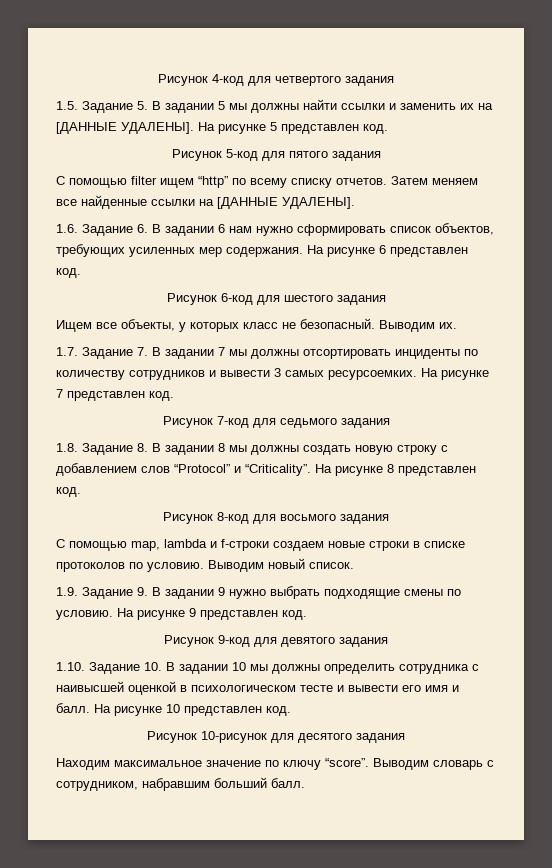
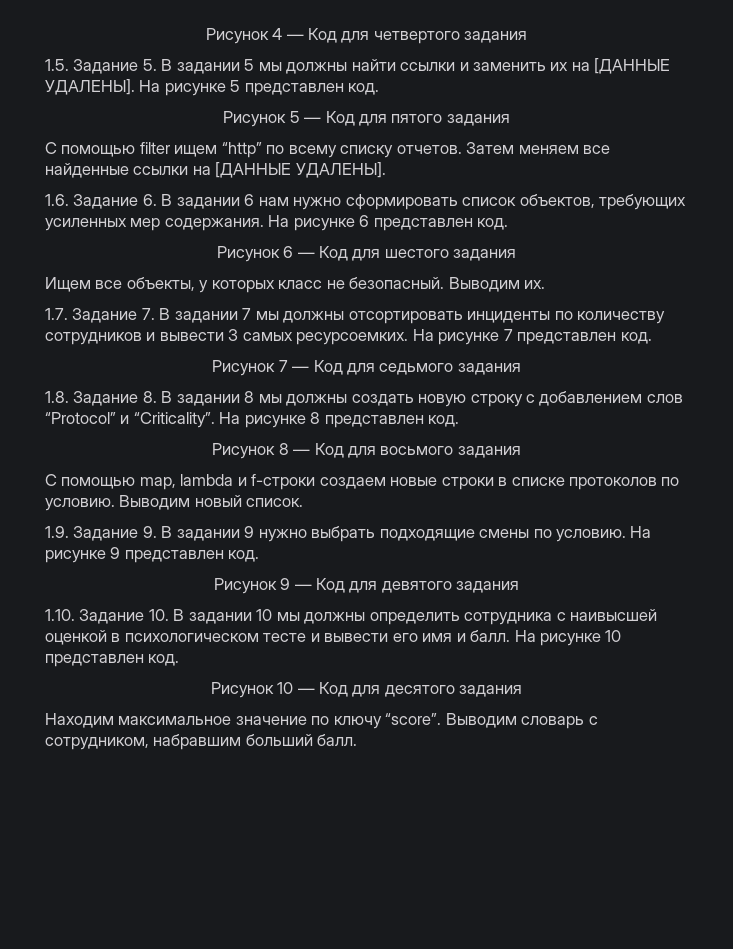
[158,74,244,86] Рисунок 4-код -> [205,28,337,44] Рисунок 4 — Код
[225,149,258,161] 5-код -> [289,111,355,126] 5 — Код
[220,293,253,305] 6-код -> [283,246,348,261] 6 — Код
[216,416,249,428] 7-код -> [278,360,343,375] 7 — Код
[217,512,249,524] 8-код -> [278,443,344,458] 8 — Код
[218,635,250,647] 9-код -> [280,578,345,593] 9 — Код
[201,731,267,743] 10-рисунок -> [277,682,348,697] 10 — Код

